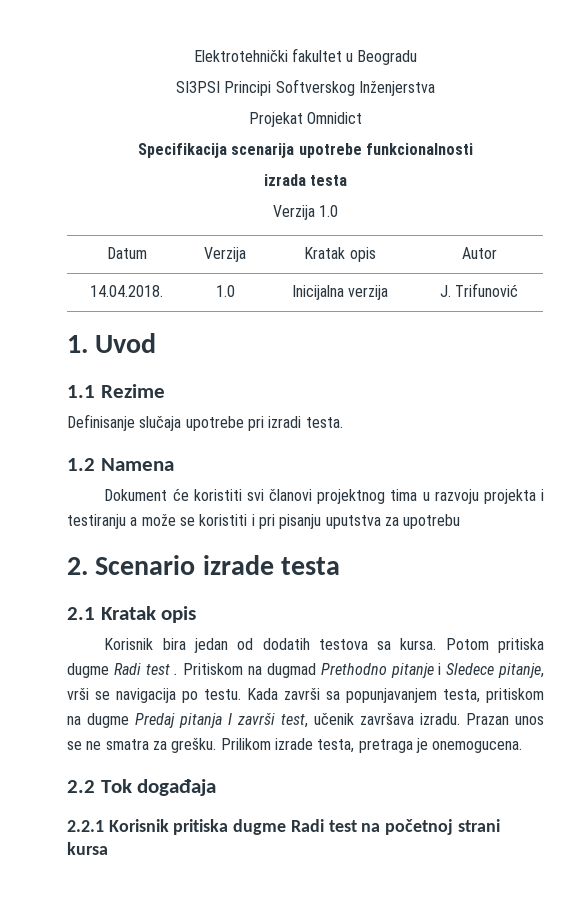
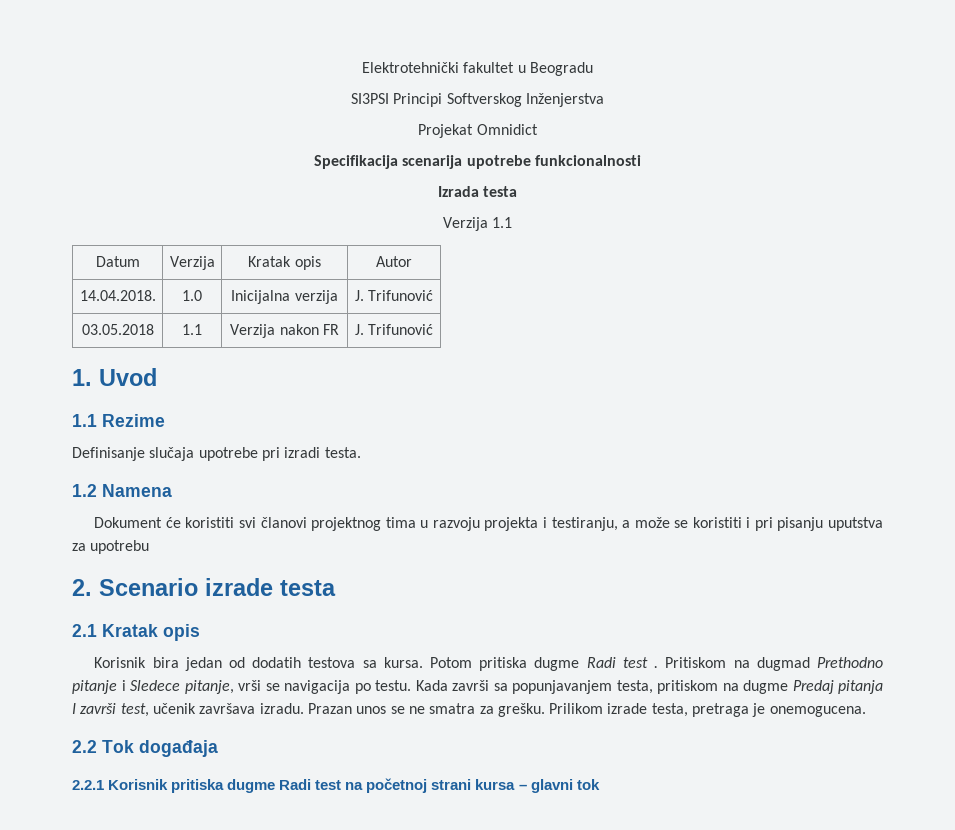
[263,174,306,186] izrada -> [437,186,479,197] Izrada
[319,205,339,217] 1.0 -> [492,217,513,228] 1.1
(519, 290) none -> [81,324,154,335] [182,324,202,335] [230,324,339,338] [354,324,434,335] // 03.05.2018 | 1.1 | Verzija nakon FR | J. Trifunović
[67,514,126,529] testiranju -> [551,517,618,531] testiranju,
(108, 848) none -> [518,779,600,793] – glavni tok

